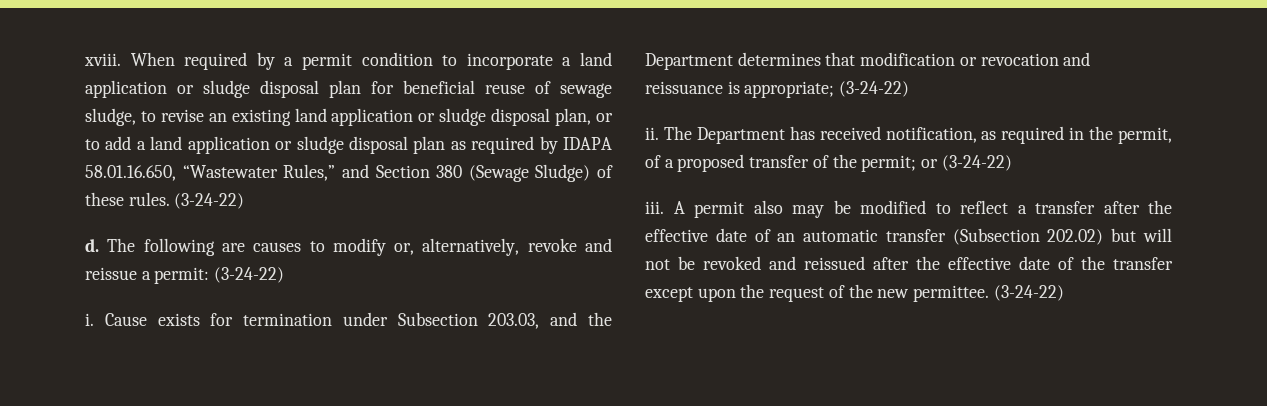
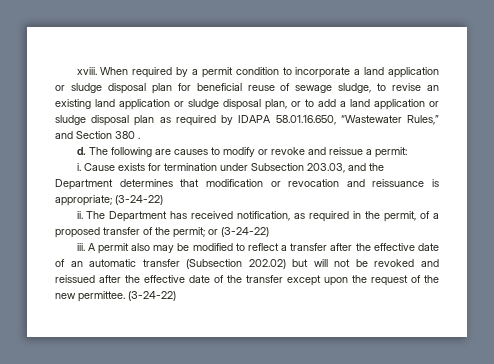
[468,164,613,182] [85,192,245,209] (Sewage Sludge) of these rules. (3-24-22) -> [138,137,140,139] .
[394,238,520,256] or, alternatively, -> [257,149,268,155] or
[214,267,285,283] (3-24-22) -> (407, 152) none

